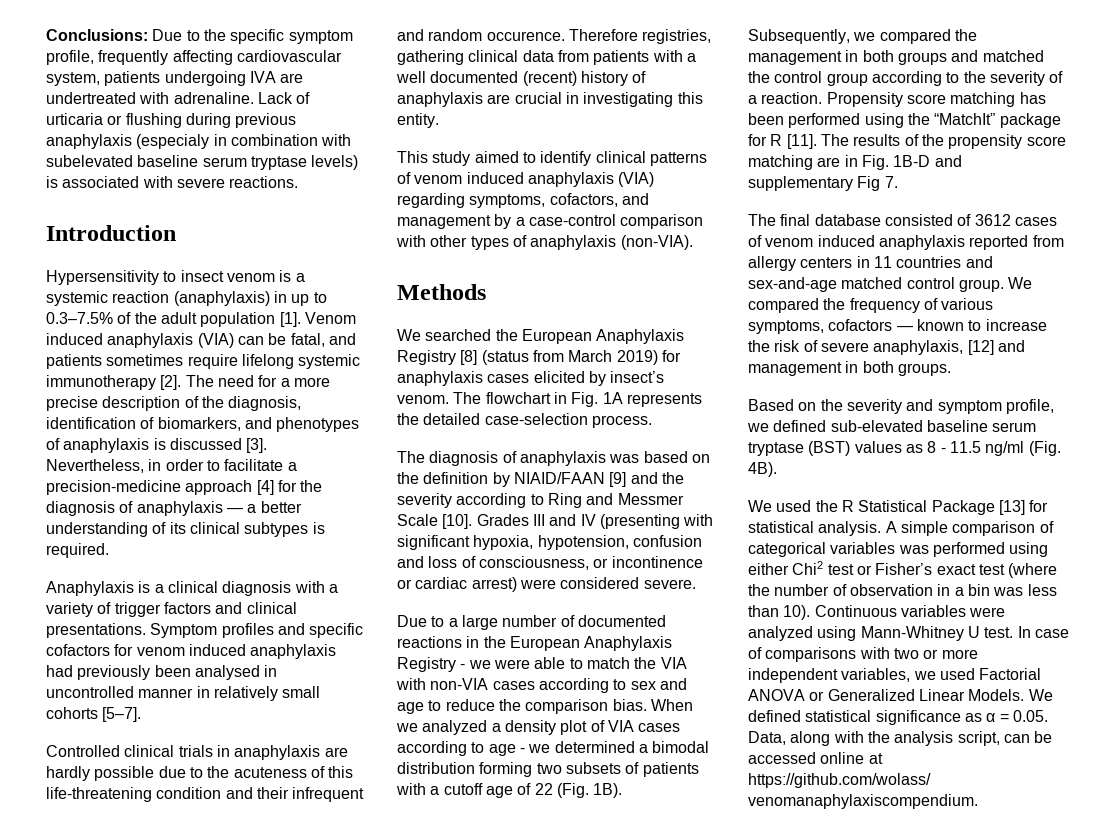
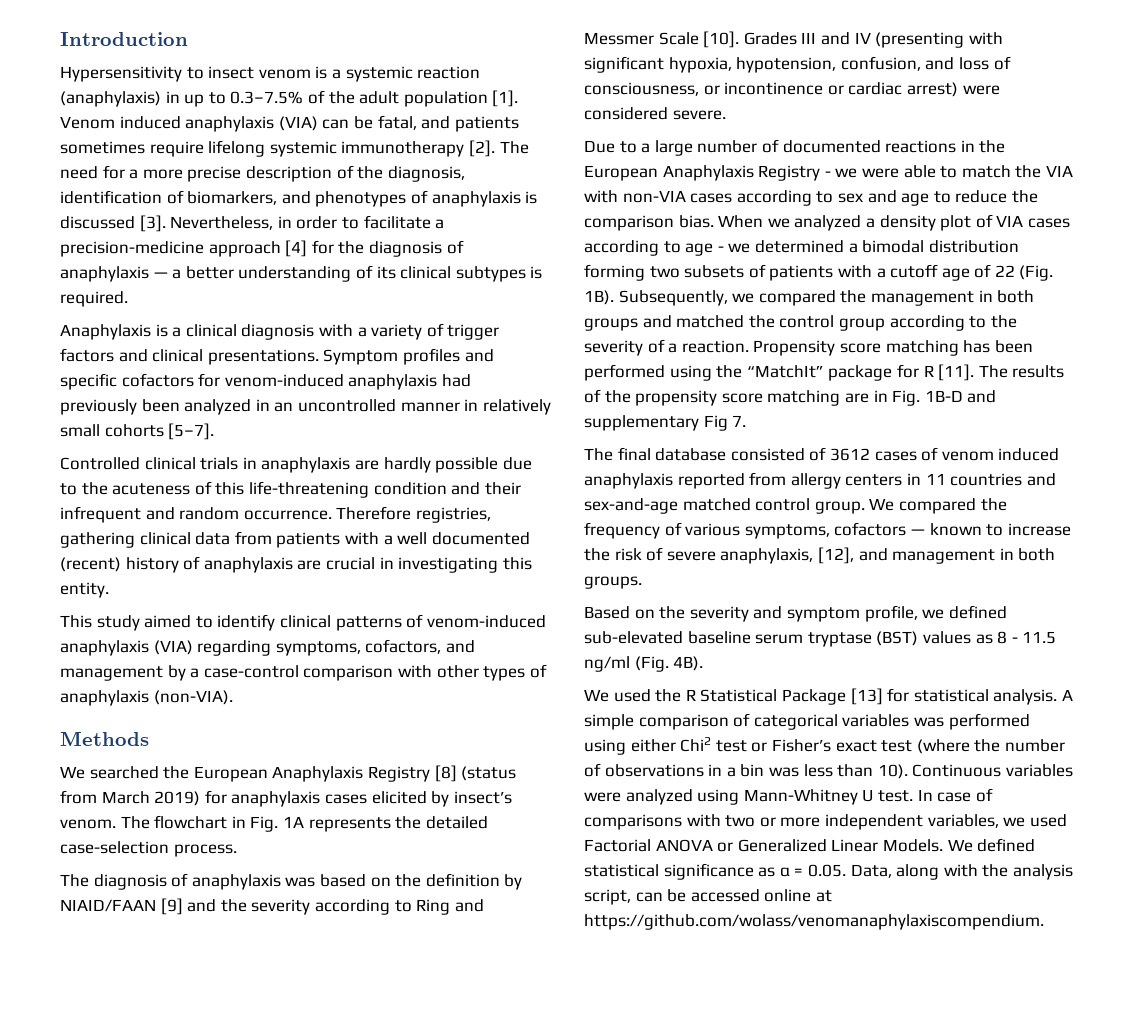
[46,29,353,44] [46,50,342,65] [46,71,304,86] [46,92,311,104] [46,113,297,128] [46,134,352,149] [46,155,359,170] [46,176,299,188] Conclusions: Due to the specific symptom profile, frequently affecting cardiovascular system, patients undergoing IVA are undertreated with adrenaline. Lack of urticaria or flushing during previous anaphylaxis (especialy in combination with subelevated baseline serum tryptase levels) is associated with severe reactions. // -> (60, 39) none
[136,644,246,656] venom induced -> [224,374,344,387] venom-induced
[194,665,278,680] analysed in -> [184,399,294,415] analyzed in an
[486,31,565,41] occurence. -> [243,510,332,520] occurrence.
[414,172,524,184] venom induced -> [426,615,546,628] venom-induced
[632,535,702,547] confusion -> [840,56,921,71] confusion,
[967,340,994,355] [12] -> [817,547,854,564] [12],
[849,584,933,596] observation -> [604,764,704,777] observations

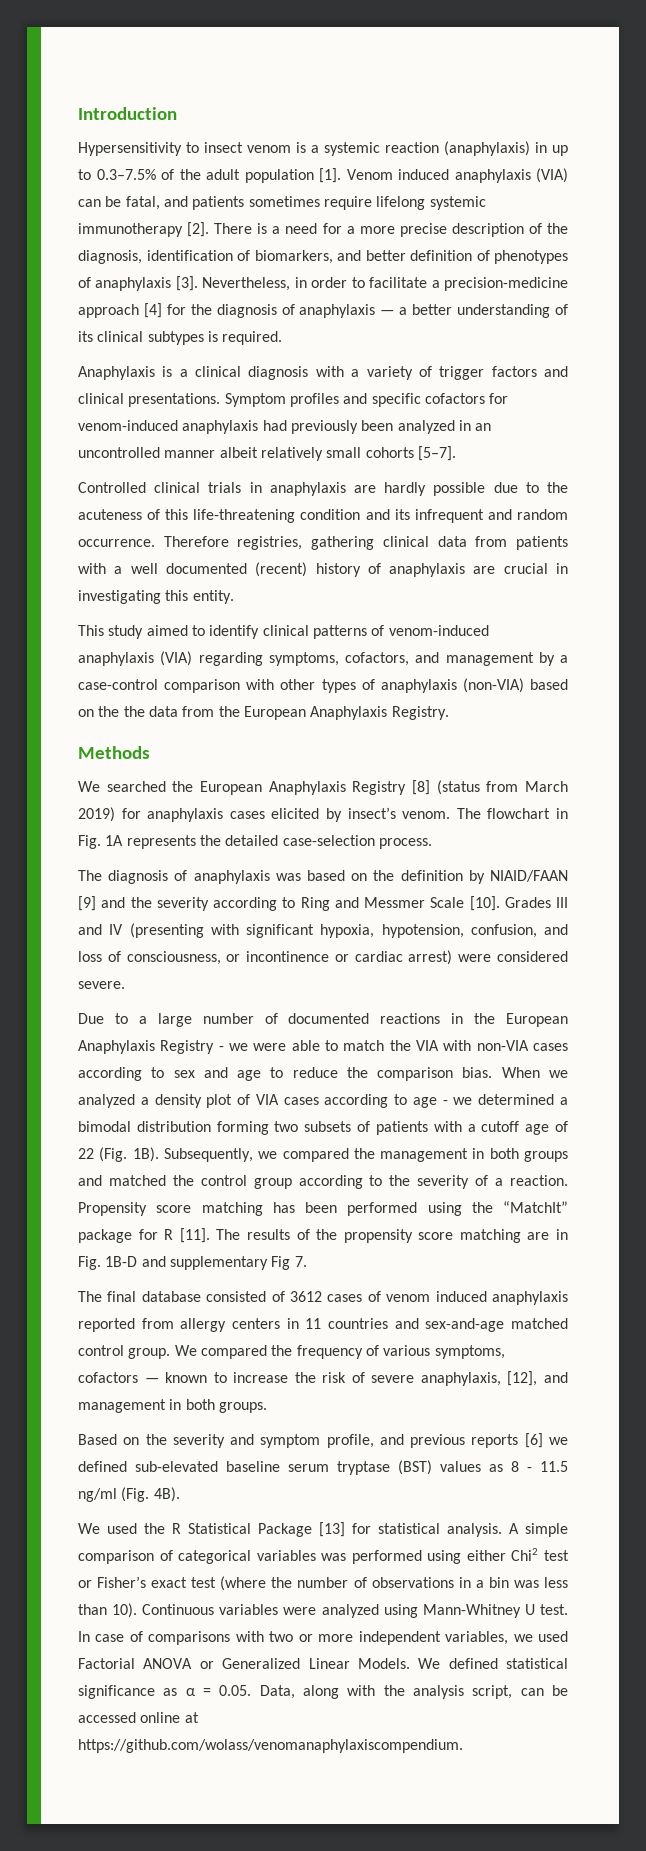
[499,141,529,154] The -> [214,223,281,234] There is a
(311, 197) none -> [365,250,490,261] better definition of
[525,191,538,204] [60,216,135,229] is discussed -> (172, 284) none
[464,399,479,411] in -> [219,447,258,458] albeit
[484,482,521,495] their -> [394,509,410,520] its
[153,690,233,705] (non-VIA). -> [462,678,568,693] [78,706,449,720] (non-VIA) based on the the data from the European Anaphylaxis Registry.
(918, 613) none -> [379,1433,543,1448] and previous reports [6]

